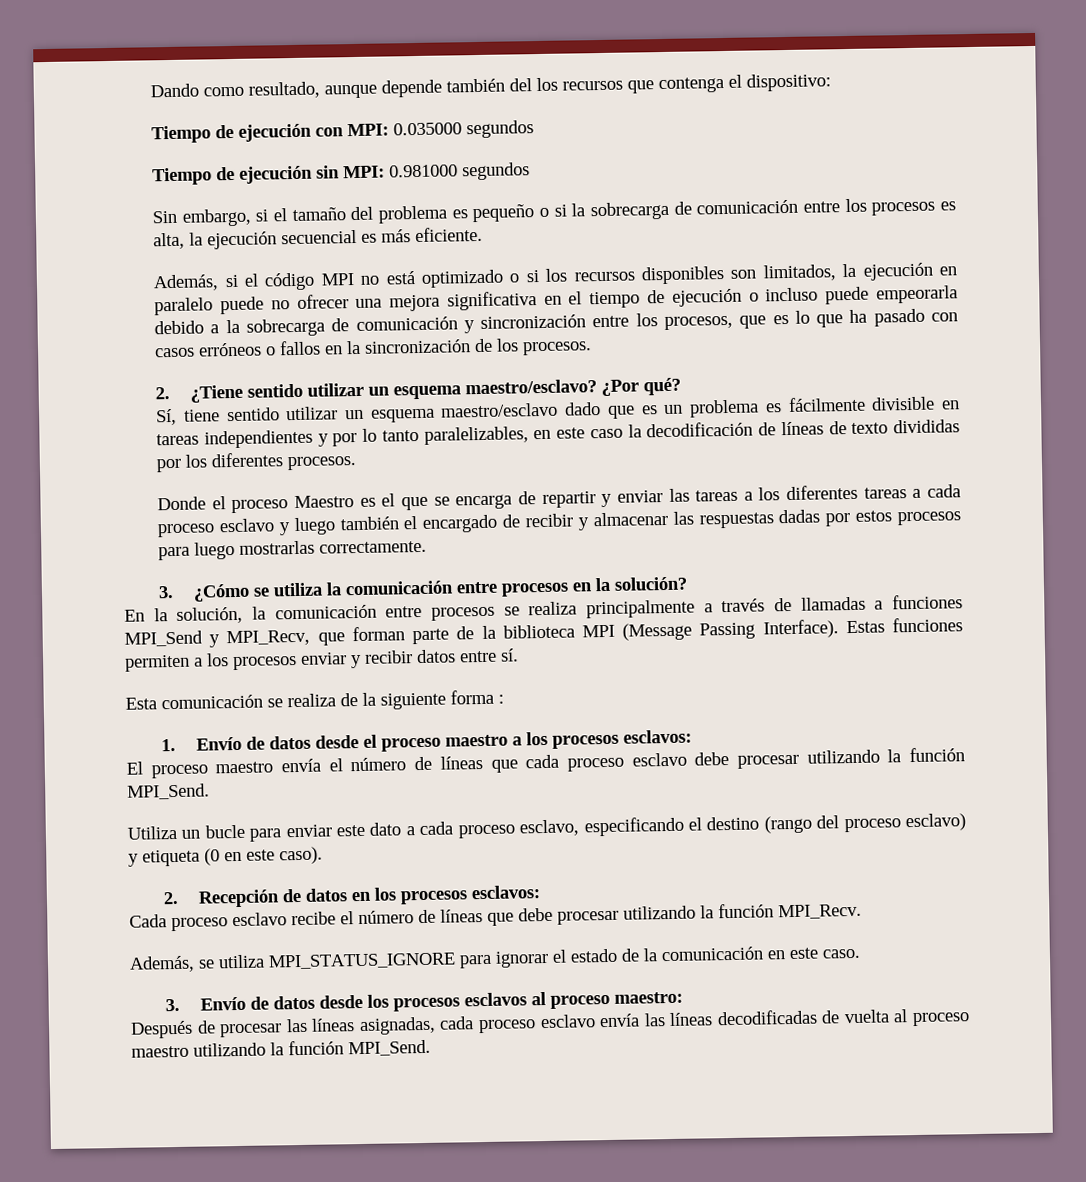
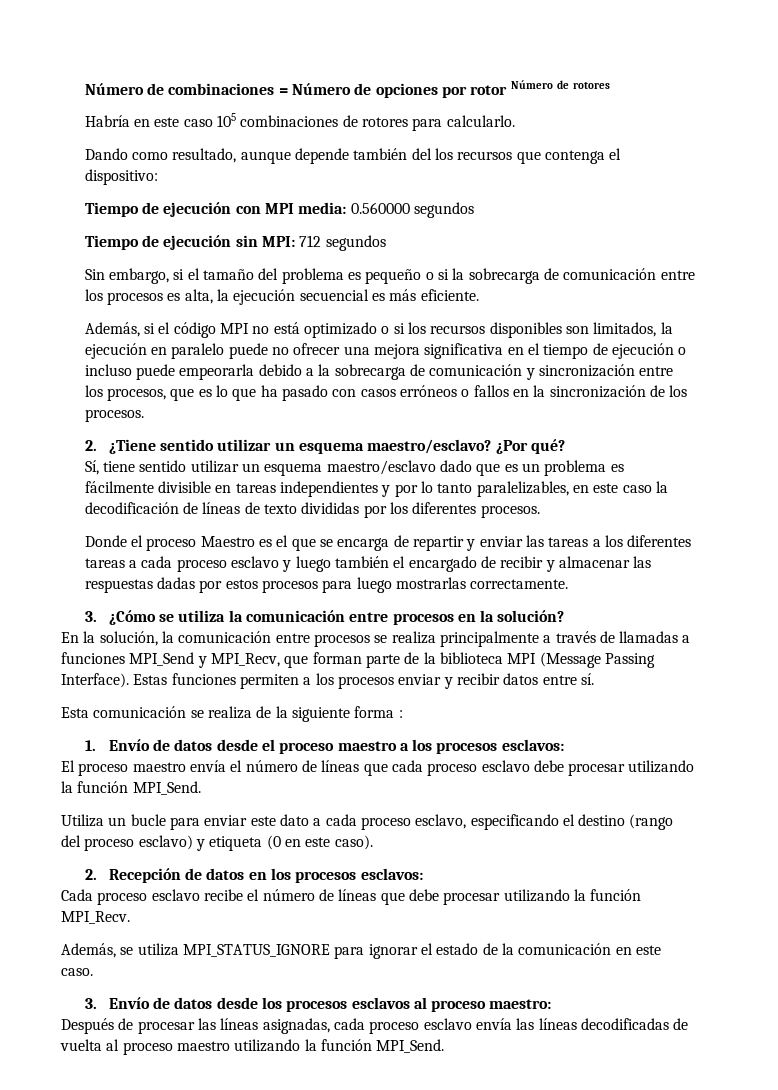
(150, 90) none -> [84,80,611,98] [84,113,515,131] Número de combinaciones = Número de opciones por rotor Número de rotores // Habría en este caso 105 combinaciones de rotores para calcularlo. //
[347,122,463,137] MPI: 0.035000 -> [265,202,410,214] MPI media: 0.560000
[389,164,459,178] 0.981000 -> [299,235,322,247] 712

